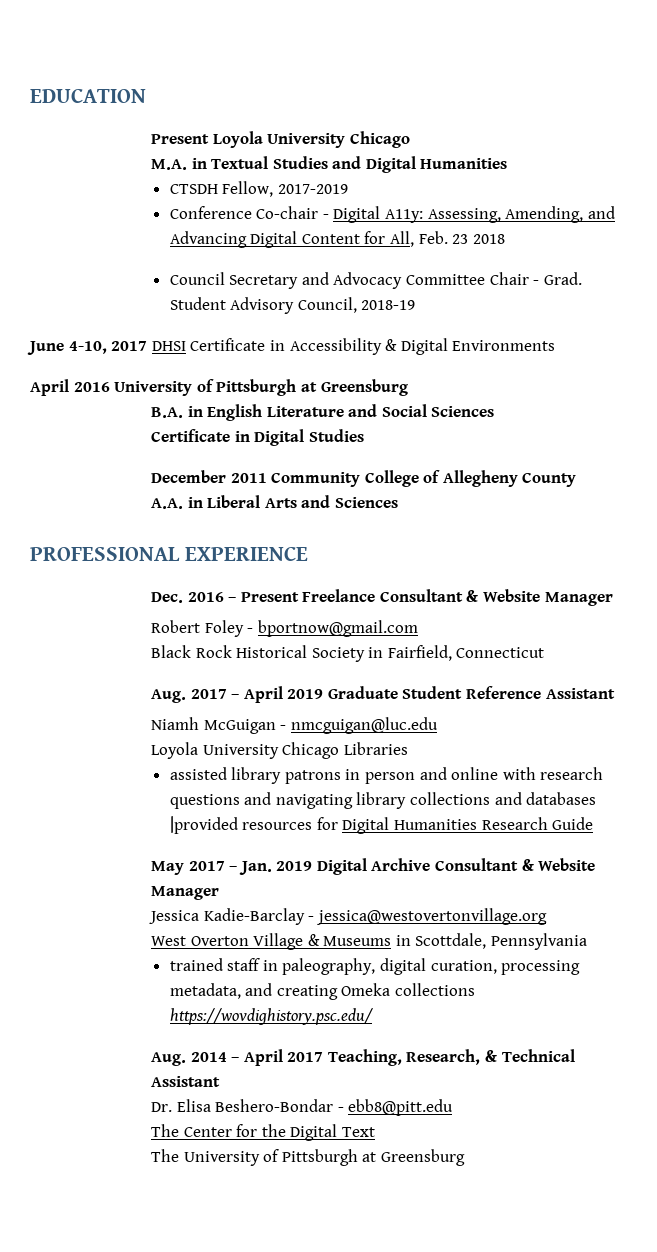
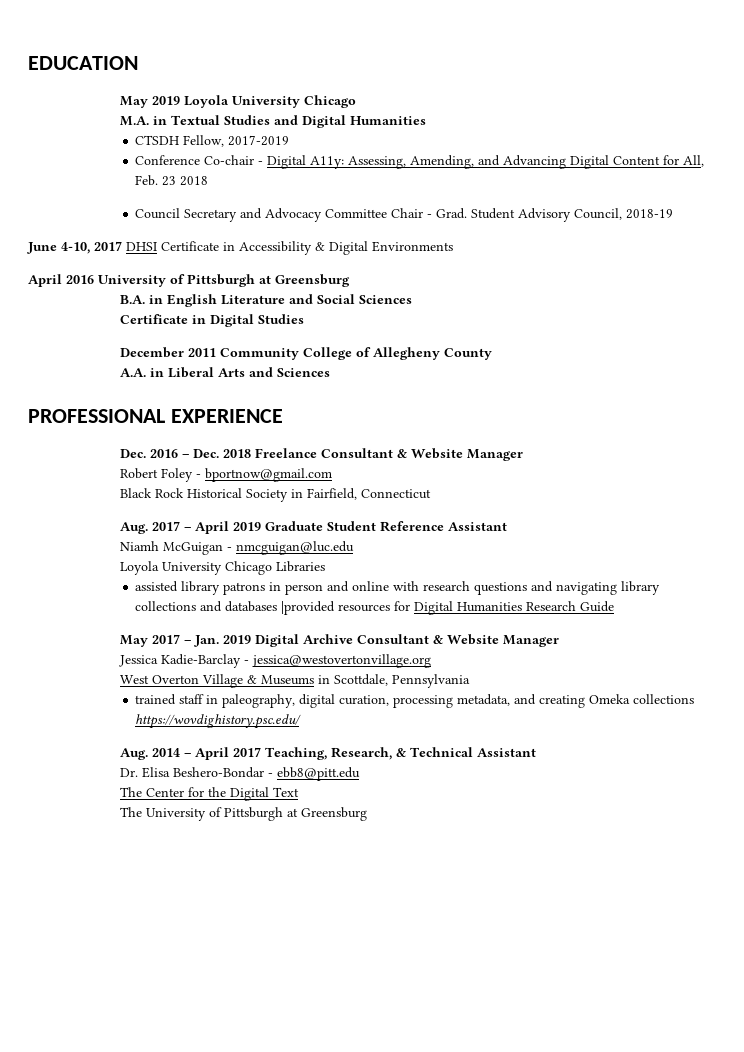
[150,134,209,144] Present -> [119,96,180,108] May 2019
[240,592,299,602] Present -> [192,449,251,458] Dec. 2018

